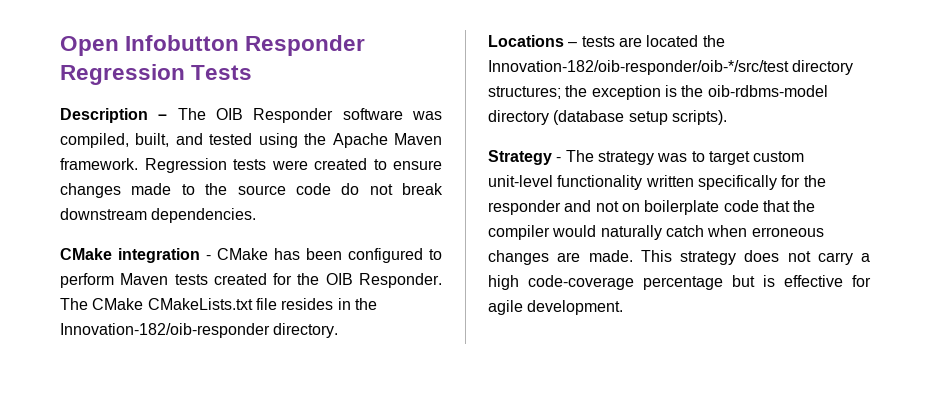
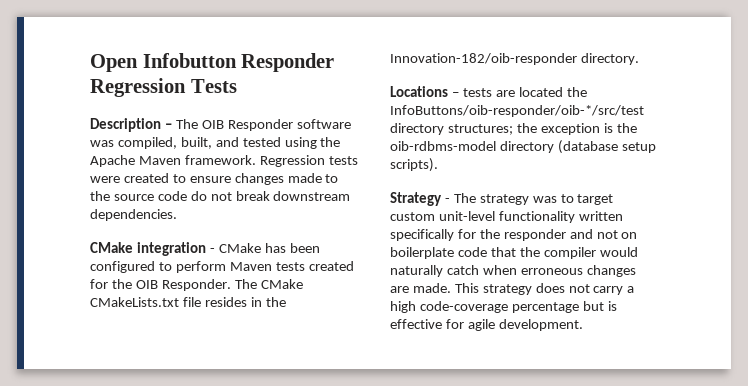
[488,60,789,75] Innovation-182/oib-responder/oib-*/src/test -> [390,105,644,117] InfoButtons/oib-responder/oib-*/src/test

